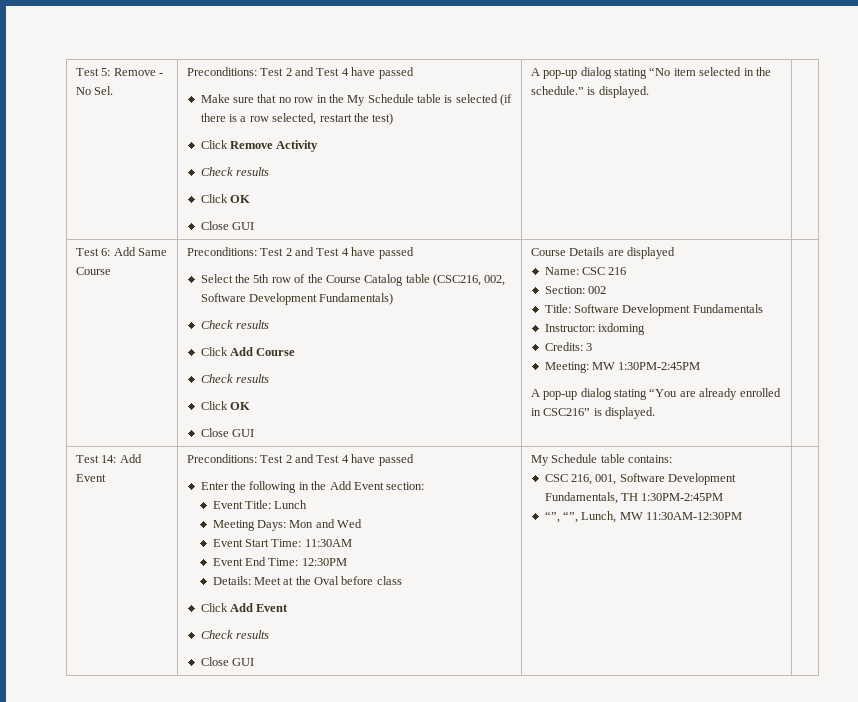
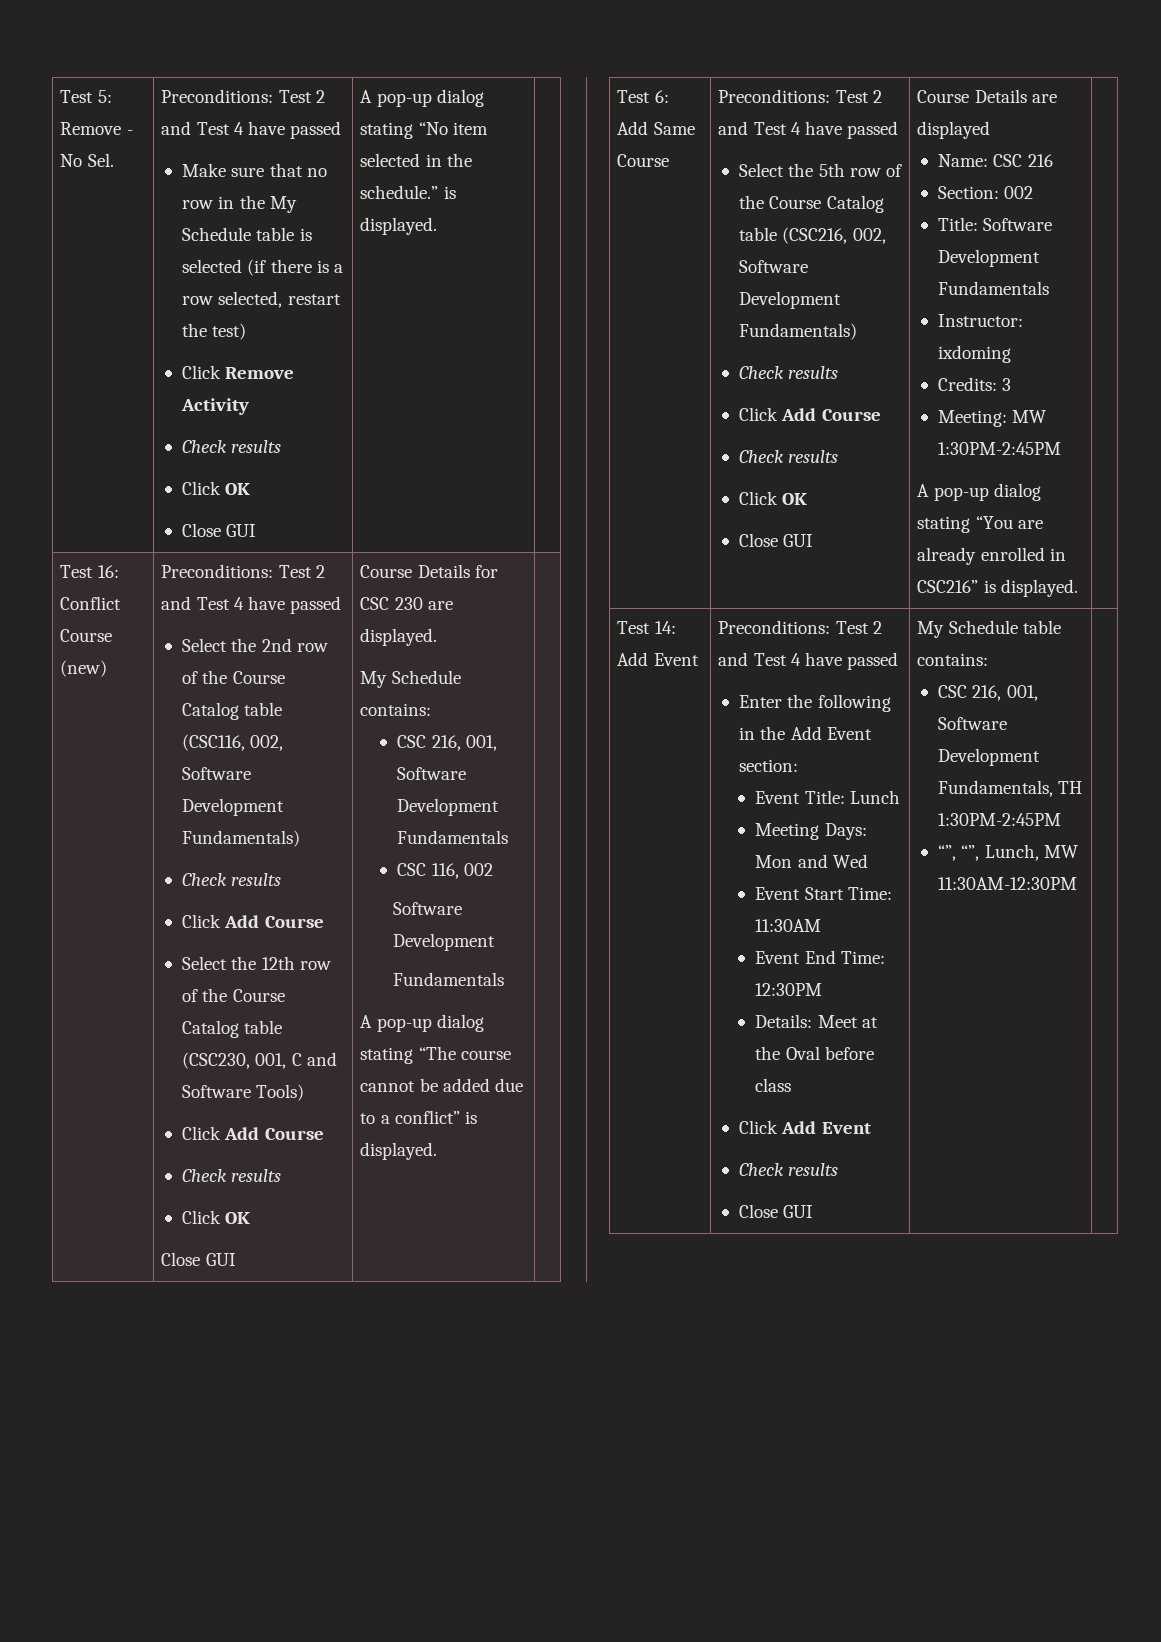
(649, 92) none -> [60,565,119,578] [60,596,122,610] [60,629,113,642] [60,660,108,677] [161,564,325,578] [161,596,341,614] [182,638,328,652] [182,670,285,684] [182,702,283,720] [182,734,284,751] [182,767,252,780] [182,798,285,816] [182,830,301,847] [182,873,282,886] [182,914,324,928] [182,956,331,970] [182,988,285,1002] [182,1020,283,1038] [182,1052,337,1069] [182,1084,305,1101] [182,1126,324,1140] [182,1169,282,1182] [182,1210,251,1224] [161,1252,236,1266] [360,564,498,578] [360,597,453,610] [360,628,438,646] [360,670,461,688] [360,703,432,716] [397,735,497,751] [397,767,467,780] [397,798,500,816] [397,830,509,844] [397,863,493,879] [392,902,462,915] [392,933,495,951] [392,972,504,986] [360,1014,484,1032] [360,1046,511,1064] [360,1078,523,1092] [360,1110,477,1124] [360,1142,438,1160] // Test 16: Conflict Course (new) | Preconditions: Test 2 and Test 4 have passed // Select the 2nd row of the Course Catalog table (CSC116, 002, Software Development Fundamentals) // Check results // Click Add Course // Select the 12th row of the Course Catalog table (CSC230, 001, C and Software Tools) // Click Add Course // Check results // Click OK // Close GUI | Course Details for CSC 230 are displayed. // My Schedule contains: // CSC 216, 001, Software Development Fundamentals // CSC 116, 002 // Software Development // Fundamentals // A pop-up dialog stating “The course cannot be added due to a conflict” is displayed. |

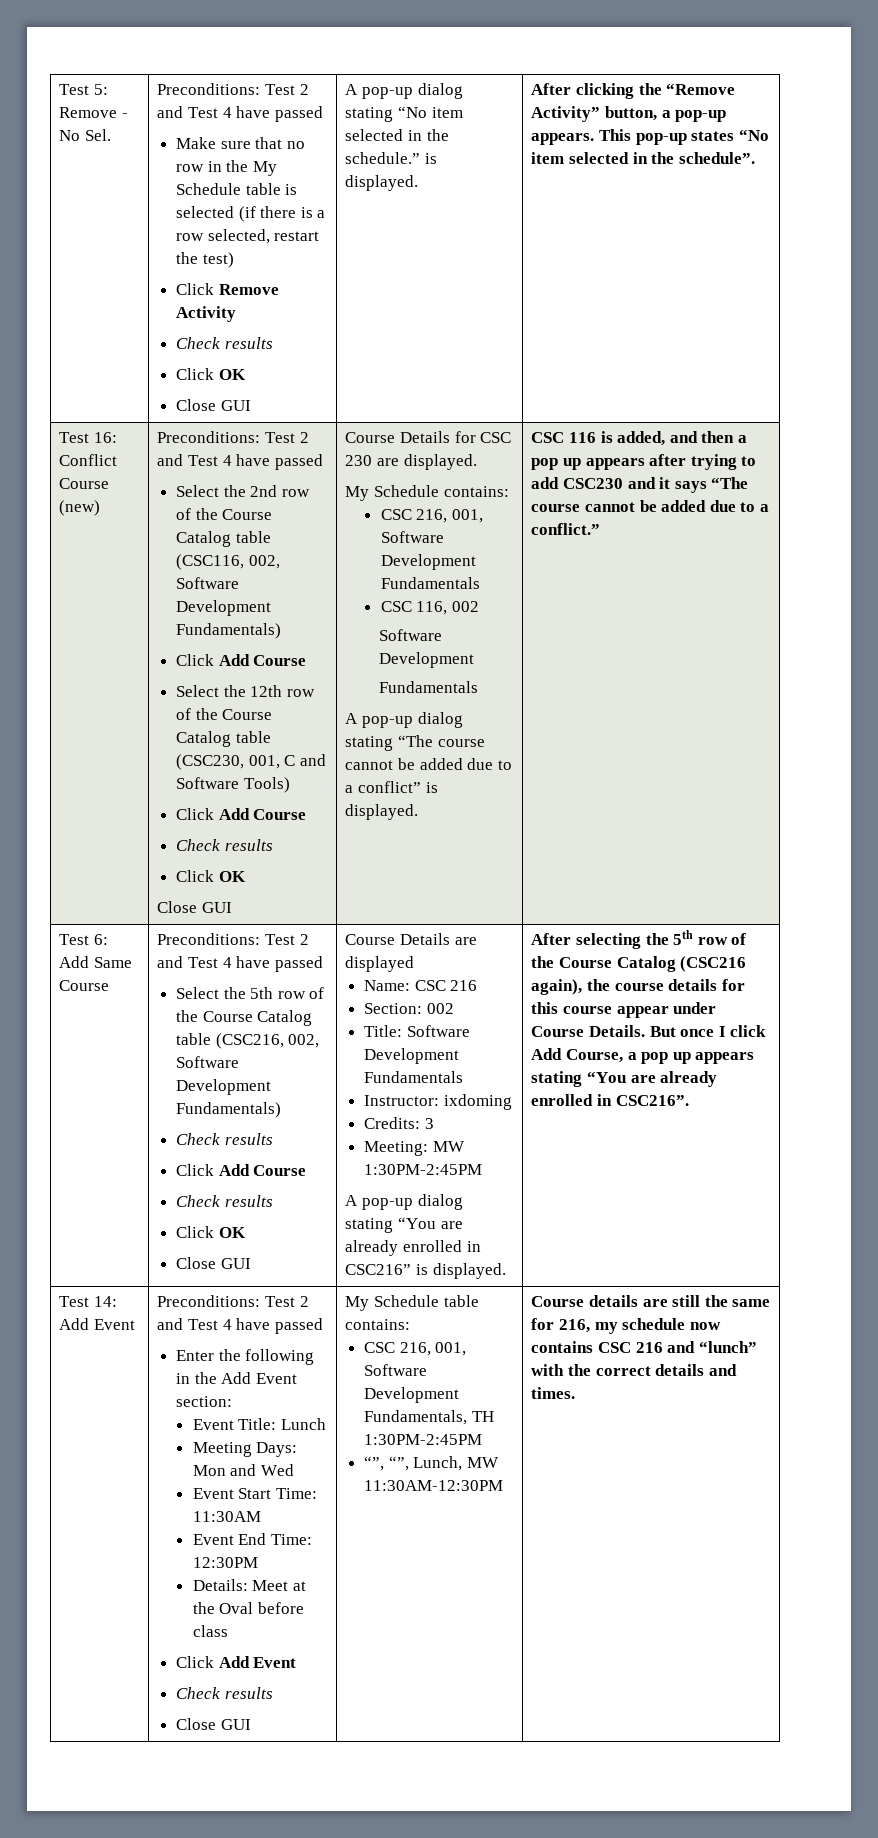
(438, 226) none -> [531,83,736,99] [531,106,727,122] [531,129,769,145] [531,152,755,164] After clicking the “Remove Activity” button, a pop-up appears. This pop-up states “No item selected in the schedule”.
[182,873,282,886] // Check results -> (282, 631) none
(438, 1151) none -> [531,431,747,446] [531,454,757,470] [531,477,749,493] [531,500,769,512] [531,523,601,535] CSC 116 is added, and then a pop up appears after trying to add CSC230 and it says “The course cannot be added due to a conflict.”
(1078, 588) none -> [531,930,747,949] [531,956,747,972] [531,979,745,995] [531,1002,717,1018] [531,1025,767,1037] [531,1048,755,1064] [531,1071,718,1087] [531,1094,689,1106] After selecting the 5th row of the Course Catalog (CSC216 again), the course details for this course appear under Course Details. But once I click Add Course, a pop up appears stating “You are already enrolled in CSC216”.
(1078, 883) none -> [531,1295,771,1307] [531,1318,721,1334] [531,1341,757,1353] [531,1364,737,1376] [531,1387,576,1399] Course details are still the same for 216, my schedule now contains CSC 216 and “lunch” with the correct details and times.

